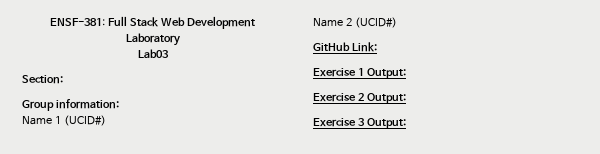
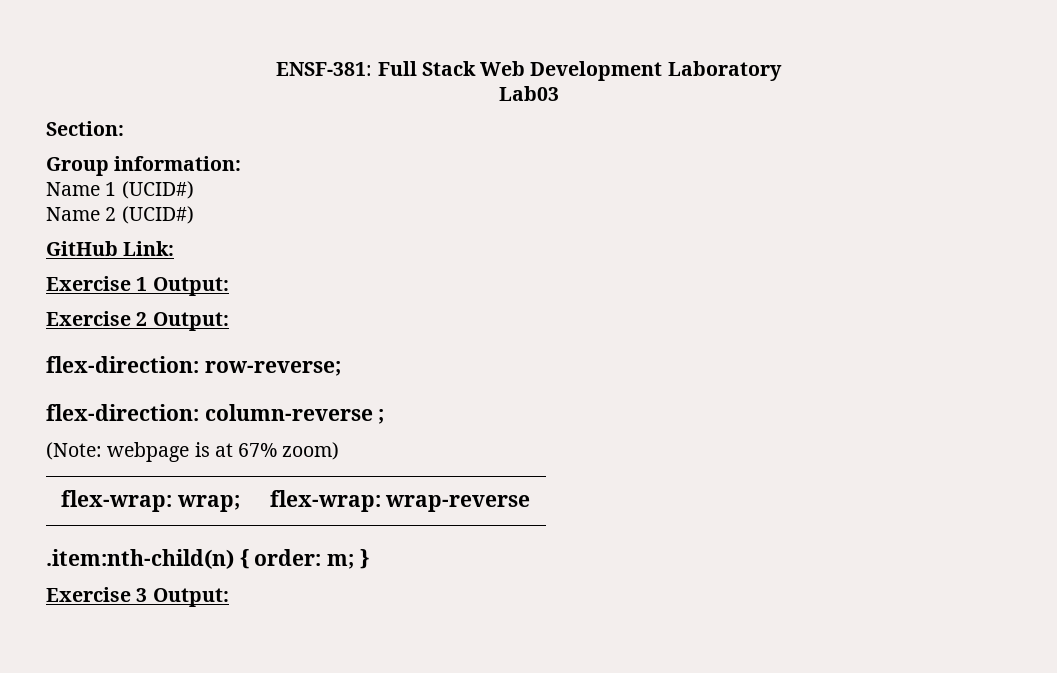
(406, 98) none -> [46,356,341,376] [46,404,385,424] [46,442,340,462] [61,490,240,512] [269,490,531,512] [46,549,369,569] // flex-direction: row-reverse; // flex-direction: column-reverse ; // (Note: webpage is at 67% zoom) // flex-wrap: wrap; | flex-wrap: wrap-reverse // .item:nth-child(n) { order: m; }

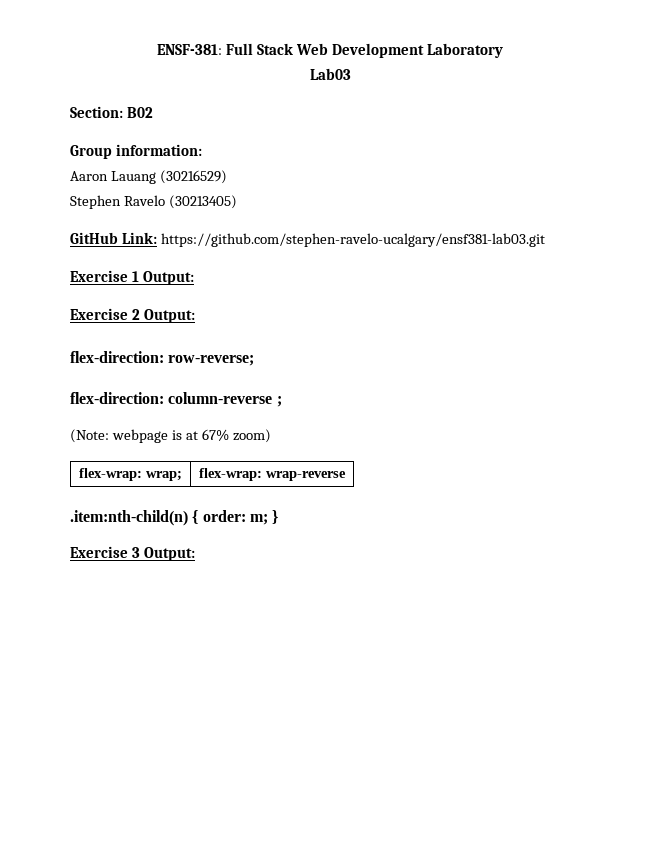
(124, 128) none -> [126,107,153,118] B02
[46,181,194,199] [46,206,194,224] Name 1 (UCID#) // Name 2 (UCID#) -> [70,170,227,184] [70,195,237,209] Aaron Lauang (30216529) // Stephen Ravelo (30213405)
(175, 248) none -> [160,233,545,247] https://github.com/stephen-ravelo-ucalgary/ensf381-lab03.git

